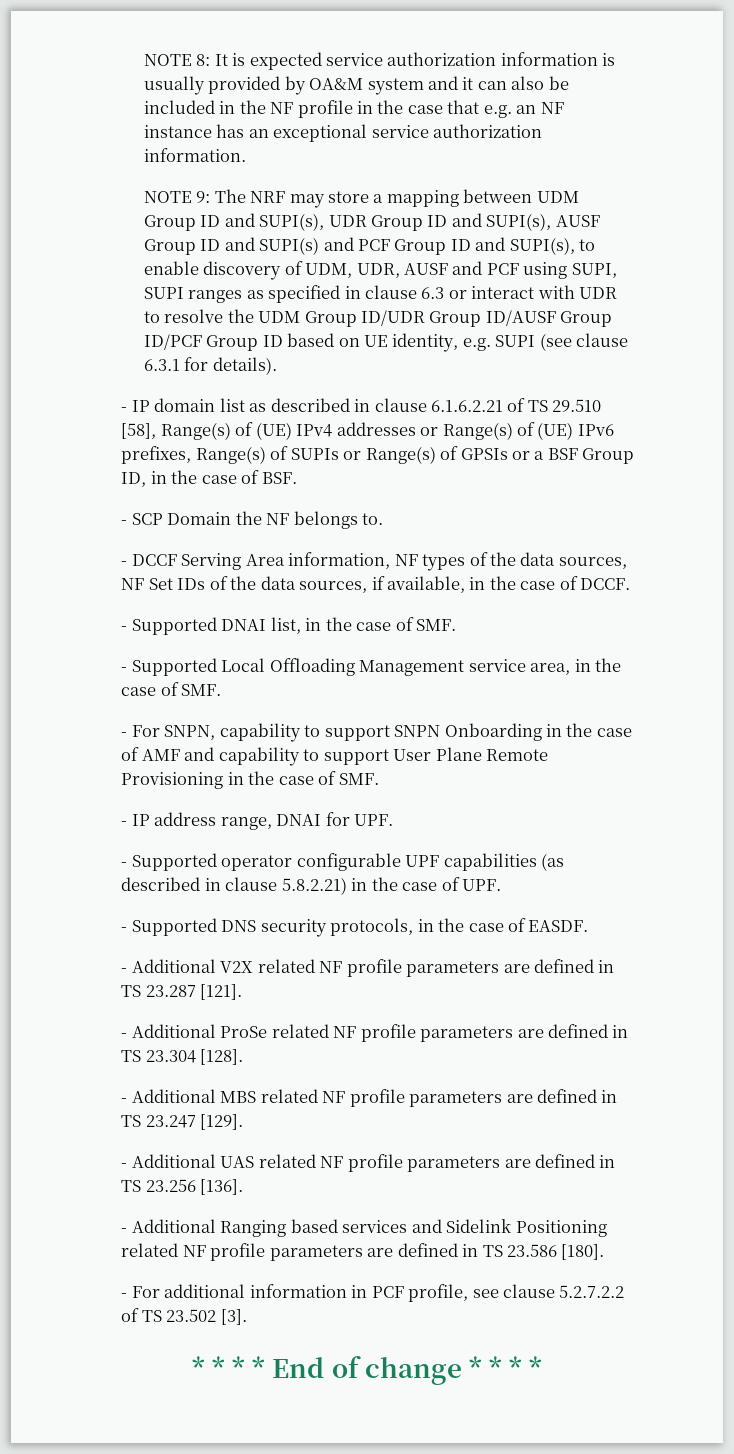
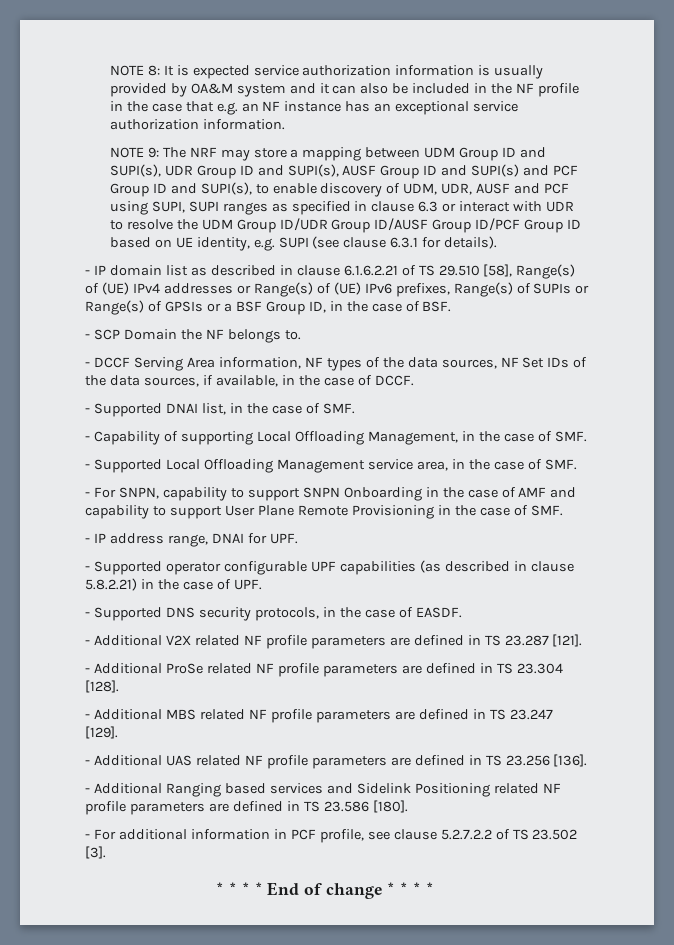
(456, 625) none -> [85,431,587,445] // - Capability of supporting Local Offloading Management, in the case of SMF.

